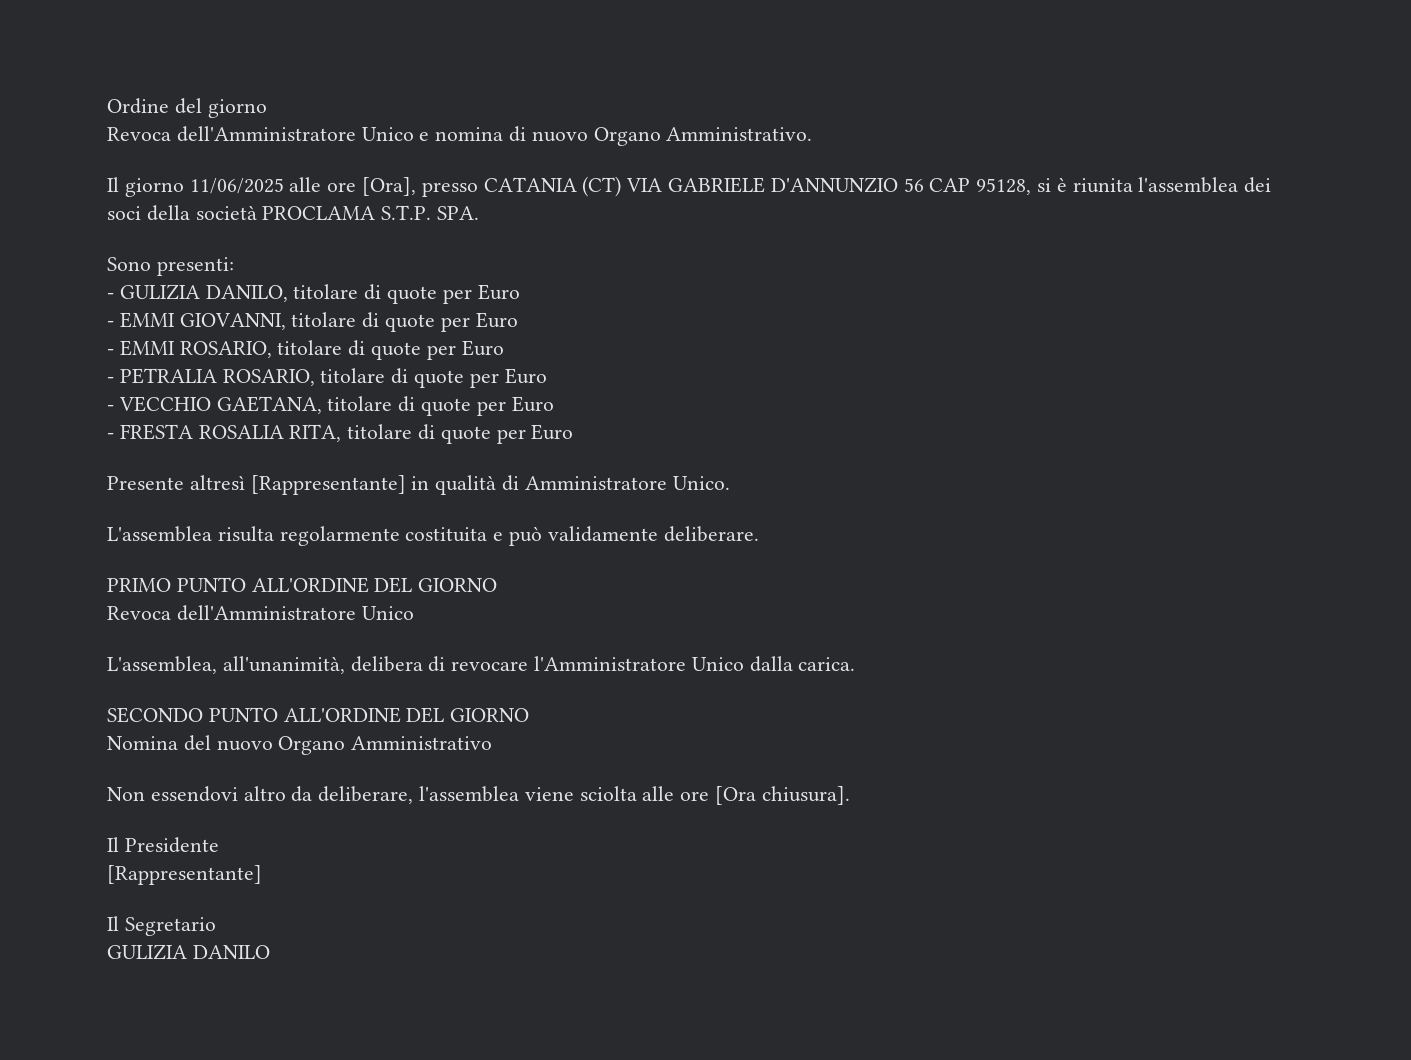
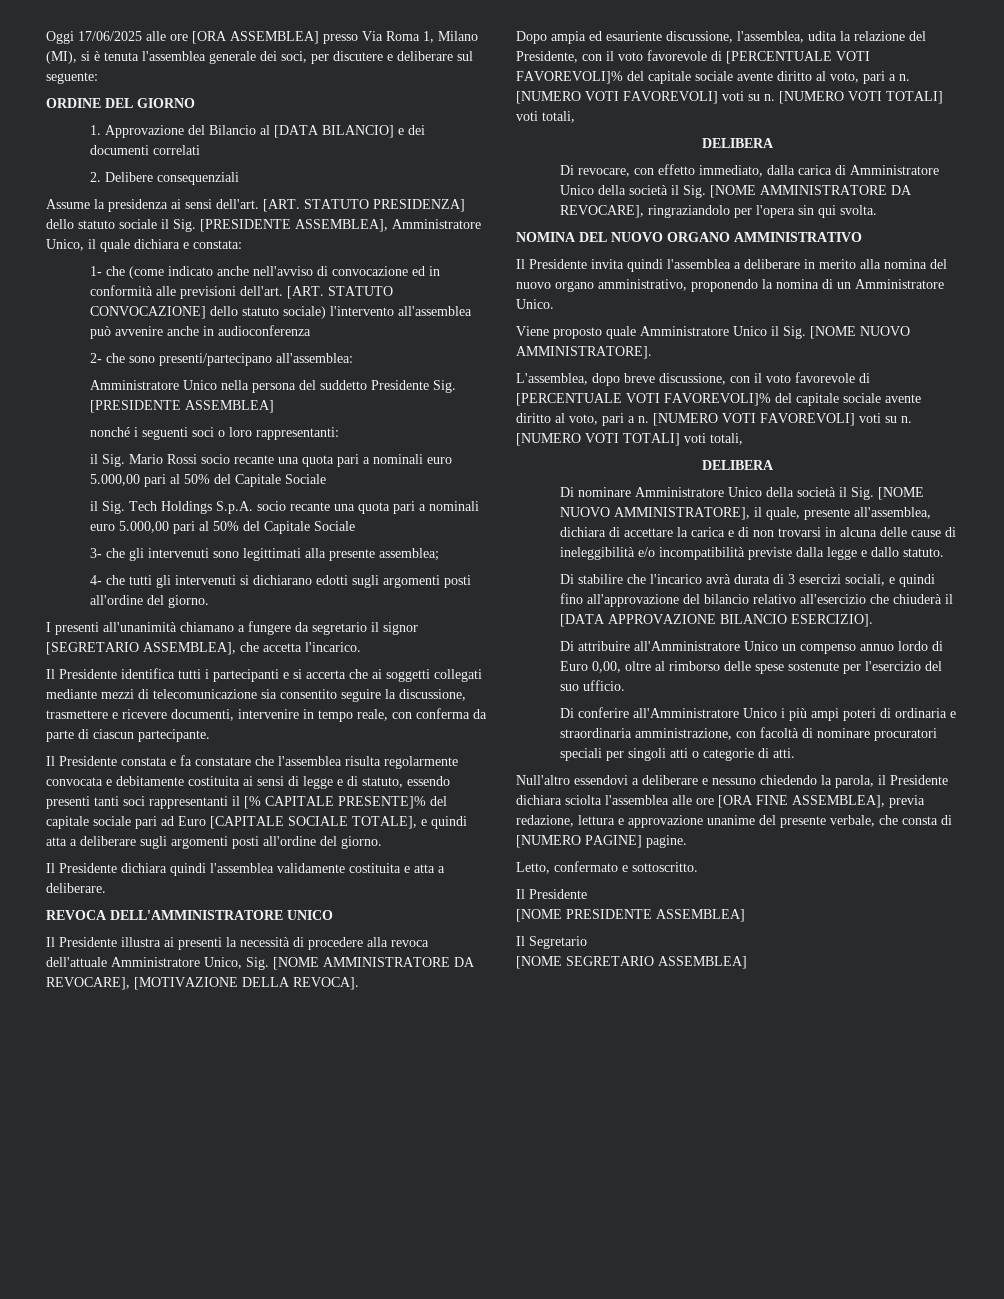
[107,98,267,118] [107,126,813,146] [107,176,1272,197] [107,205,480,221] [107,257,234,276] [107,284,520,304] [107,312,518,332] [107,340,504,360] [107,368,547,388] [107,396,554,416] [107,424,574,444] [107,475,730,495] [107,526,759,546] [107,577,498,593] [107,605,414,621] [107,656,856,674] [107,707,530,723] [107,735,493,755] [107,786,850,805] Ordine del giorno // Revoca dell'Amministratore Unico e nomina di nuovo Organo Amministrativo. // Il giorno 11/06/2025 alle ore [Ora], presso CATANIA (CT) VIA GABRIELE D'ANNUNZIO 56 CAP 95128, si è riunita l'assemblea dei soci della società PROCLAMA S.T.P. SPA. // Sono presenti: // - GULIZIA DANILO, titolare di quote per Euro // - EMMI GIOVANNI, titolare di quote per Euro // - EMMI ROSARIO, titolare di quote per Euro // - PETRALIA ROSARIO, titolare di quote per Euro // - VECCHIO GAETANA, titolare di quote per Euro // - FRESTA ROSALIA RITA, titolare di quote per Euro // Presente altresì [Rappresentante] in qualità di Amministratore Unico. // L'assemblea risulta regolarmente costituita e può validamente deliberare. // PRIMO PUNTO ALL'ORDINE DEL GIORNO // Revoca dell'Amministratore Unico // L'assemblea, all'unanimità, delibera di revocare l'Amministratore Unico dalla carica. // SECONDO PUNTO ALL'ORDINE DEL GIORNO // Nomina del nuovo Organo Amministrativo // Non essendovi altro da deliberare, l'assemblea viene sciolta alle ore [Ora chiusura]. -> [46,31,478,44] [46,51,473,64] [46,72,98,84] [46,98,195,108] [90,125,426,138] [90,145,201,155] [90,172,240,185] [46,199,465,212] [46,219,481,232] [46,239,242,252] [90,266,441,279] [90,285,394,299] [90,306,473,319] [90,325,312,339] [90,353,354,366] [90,380,457,393] [90,400,275,413] [90,427,340,440] [90,454,453,467] [90,474,327,487] [90,501,480,514] [90,521,356,534] [90,548,440,561] [90,575,472,588] [90,595,210,608] [46,621,418,635] [46,642,361,655] [46,668,482,682] [46,689,466,702] [46,708,487,722] [46,729,210,742] [46,755,458,769] [46,776,450,789] [46,796,447,809] [46,816,467,829] [46,836,382,849] [46,863,445,876] [46,883,106,893] [46,910,333,920] [46,937,429,950] [46,957,475,970] [46,977,359,990] [516,31,926,44] [516,50,870,64] [516,71,910,84] [516,91,943,104] [516,111,575,123] [701,138,774,148] [560,164,940,177] [560,185,913,198] [560,205,878,218] [516,232,862,242] [516,259,947,272] [516,279,944,292] [516,299,554,309] [516,326,910,339] [516,346,652,359] [516,372,870,386] [516,393,921,406] [516,413,912,426] [516,433,743,446] [701,460,774,470] [560,487,925,500] [560,507,932,520] [560,527,957,537] [560,547,945,560] [560,574,936,587] [560,593,954,607] [560,614,874,627] [560,641,944,654] [560,661,943,674] [560,680,626,691] [560,707,957,721] [560,727,938,741] [560,748,796,761] [516,775,948,788] [516,795,925,808] [516,815,952,828] [516,835,687,848] [516,861,698,874] Oggi 17/06/2025 alle ore [ORA ASSEMBLEA] presso Via Roma 1, Milano (MI), si è tenuta l'assemblea generale dei soci, per discutere e deliberare sul seguente: // ORDINE DEL GIORNO // 1. Approvazione del Bilancio al [DATA BILANCIO] e dei documenti correlati // 2. Delibere consequenziali // Assume la presidenza ai sensi dell'art. [ART. STATUTO PRESIDENZA] dello statuto sociale il Sig. [PRESIDENTE ASSEMBLEA], Amministratore Unico, il quale dichiara e constata: // 1- che (come indicato anche nell'avviso di convocazione ed in conformità alle previsioni dell'art. [ART. STATUTO CONVOCAZIONE] dello statuto sociale) l'intervento all'assemblea può avvenire anche in audioconferenza // 2- che sono presenti/partecipano all'assemblea: // Amministratore Unico nella persona del suddetto Presidente Sig. [PRESIDENTE ASSEMBLEA] // nonché i seguenti soci o loro rappresentanti: // il Sig. Mario Rossi socio recante una quota pari a nominali euro 5.000,00 pari al 50% del Capitale Sociale // il Sig. Tech Holdings S.p.A. socio recante una quota pari a nominali euro 5.000,00 pari al 50% del Capitale Sociale // 3- che gli intervenuti sono legittimati alla presente assemblea; // 4- che tutti gli intervenuti si dichiarano edotti sugli argomenti posti all'ordine del giorno. // I presenti all'unanimità chiamano a fungere da segretario il signor [SEGRETARIO ASSEMBLEA], che accetta l'incarico. // Il Presidente identifica tutti i partecipanti e si accerta che ai soggetti collegati mediante mezzi di telecomunicazione sia consentito seguire la discussione, trasmettere e ricevere documenti, intervenire in tempo reale, con conferma da parte di ciascun partecipante. // Il Presidente constata e fa constatare che l'assemblea risulta regolarmente convocata e debitamente costituita ai sensi di legge e di statuto, essendo presenti tanti soci rappresentanti il [% CAPITALE PRESENTE]% del capitale sociale pari ad Euro [CAPITALE SOCIALE TOTALE], e quindi atta a deliberare sugli argomenti posti all'ordine del giorno. // Il Presidente dichiara quindi l'assemblea validamente costituita e atta a deliberare. // REVOCA DELL'AMMINISTRATORE UNICO // Il Presidente illustra ai presenti la necessità di procedere alla revoca dell'attuale Amministratore Unico, Sig. [NOME AMMINISTRATORE DA REVOCARE], [MOTIVAZIONE DELLA REVOCA]. // Dopo ampia ed esauriente discussione, l'assemblea, udita la relazione del Presidente, con il voto favorevole di [PERCENTUALE VOTI FAVOREVOLI]% del capitale sociale avente diritto al voto, pari a n. [NUMERO VOTI FAVOREVOLI] voti su n. [NUMERO VOTI TOTALI] voti totali, // DELIBERA // Di revocare, con effetto immediato, dalla carica di Amministratore Unico della società il Sig. [NOME AMMINISTRATORE DA REVOCARE], ringraziandolo per l'opera sin qui svolta. // NOMINA DEL NUOVO ORGANO AMMINISTRATIVO // Il Presidente invita quindi l'assemblea a deliberare in merito alla nomina del nuovo organo amministrativo, proponendo la nomina di un Amministratore Unico. // Viene proposto quale Amministratore Unico il Sig. [NOME NUOVO AMMINISTRATORE]. // L'assemblea, dopo breve discussione, con il voto favorevole di [PERCENTUALE VOTI FAVOREVOLI]% del capitale sociale avente diritto al voto, pari a n. [NUMERO VOTI FAVOREVOLI] voti su n. [NUMERO VOTI TOTALI] voti totali, // DELIBERA // Di nominare Amministratore Unico della società il Sig. [NOME NUOVO AMMINISTRATORE], il quale, presente all'assemblea, dichiara di accettare la carica e di non trovarsi in alcuna delle cause di ineleggibilità e/o incompatibilità previste dalla legge e dallo statuto. // Di stabilire che l'incarico avrà durata di 3 esercizi sociali, e quindi fino all'approvazione del bilancio relativo all'esercizio che chiuderà il [DATA APPROVAZIONE BILANCIO ESERCIZIO]. // Di attribuire all'Amministratore Unico un compenso annuo lordo di Euro 0,00, oltre al rimborso delle spese sostenute per l'esercizio del suo ufficio. // Di conferire all'Amministratore Unico i più ampi poteri di ordinaria e straordinaria amministrazione, con facoltà di nominare procuratori speciali per singoli atti o categorie di atti. // Null'altro essendovi a deliberare e nessuno chiedendo la parola, il Presidente dichiara sciolta l'assemblea alle ore [ORA FINE ASSEMBLEA], previa redazione, lettura e approvazione unanime del presente verbale, che consta di [NUMERO PAGINE] pagine. // Letto, confermato e sottoscritto.
[107,865,262,885] [Rappresentante] -> [516,909,745,922] [NOME PRESIDENTE ASSEMBLEA]
[107,944,270,960] GULIZIA DANILO -> [516,956,747,969] [NOME SEGRETARIO ASSEMBLEA]

